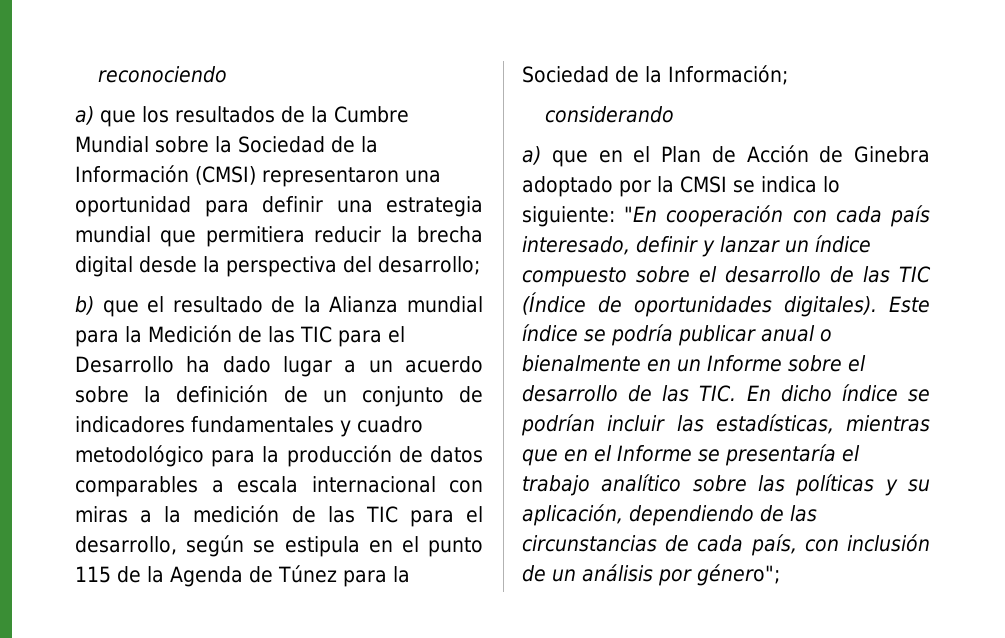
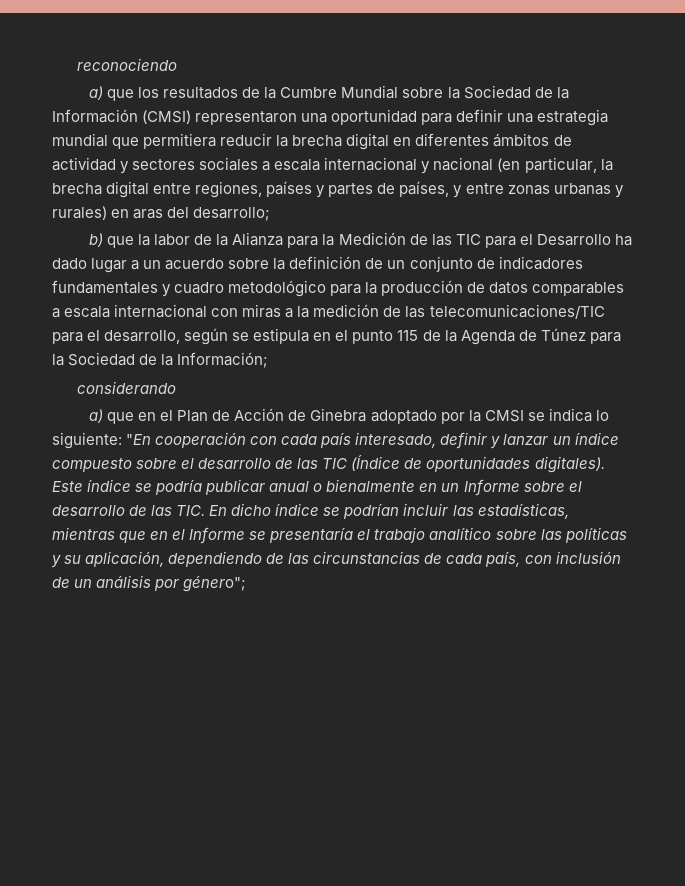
[139,256,337,277] desde la perspectiva -> [393,133,572,147] [52,157,613,174] [52,181,624,198] [52,206,164,220] en diferentes ámbitos de actividad y sectores sociales a escala internacional y nacional (en particular, la brecha digital entre regiones, países y partes de países, y entre zonas urbanas y rurales) en aras
[147,296,263,313] el resultado -> [138,234,191,246] la labor
[407,296,483,313] mundial -> (284, 239) none
[365,506,398,523] TIC -> [429,304,605,319] telecomunicaciones/TIC

